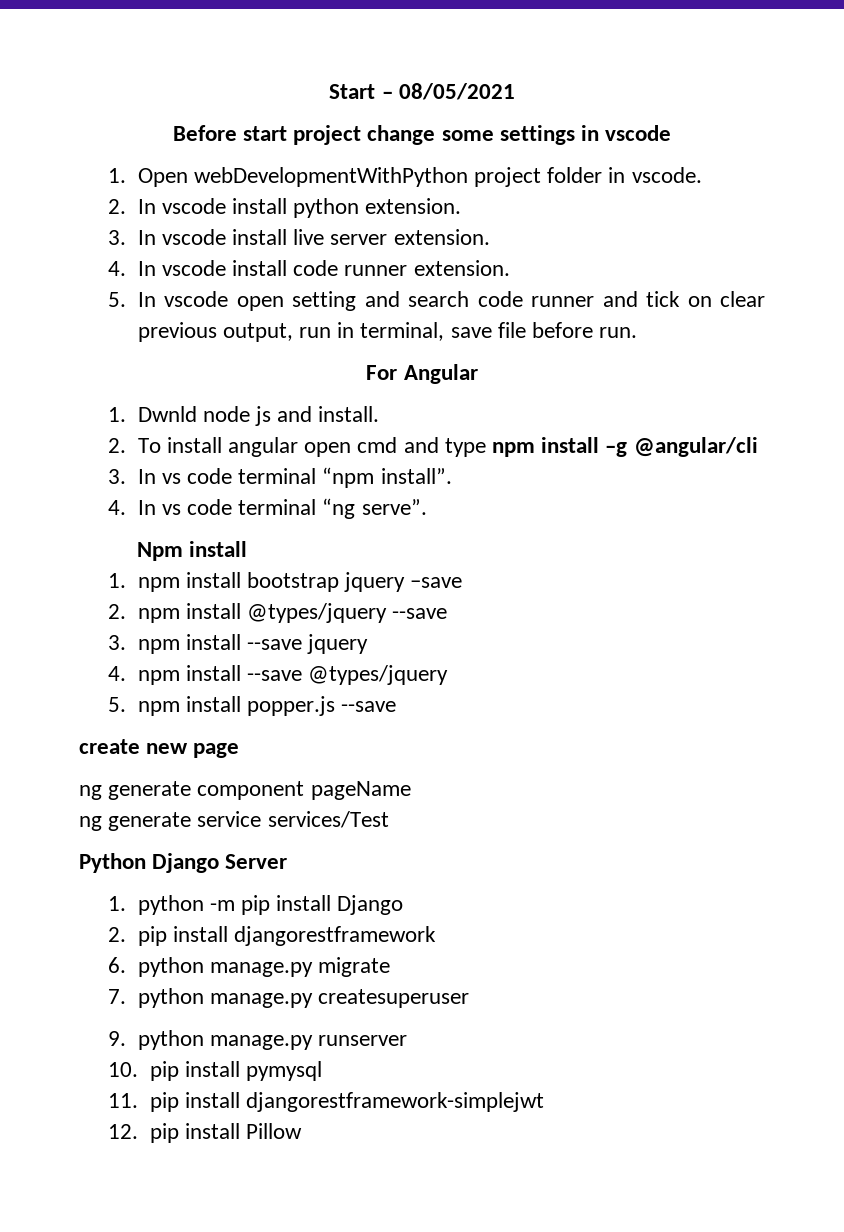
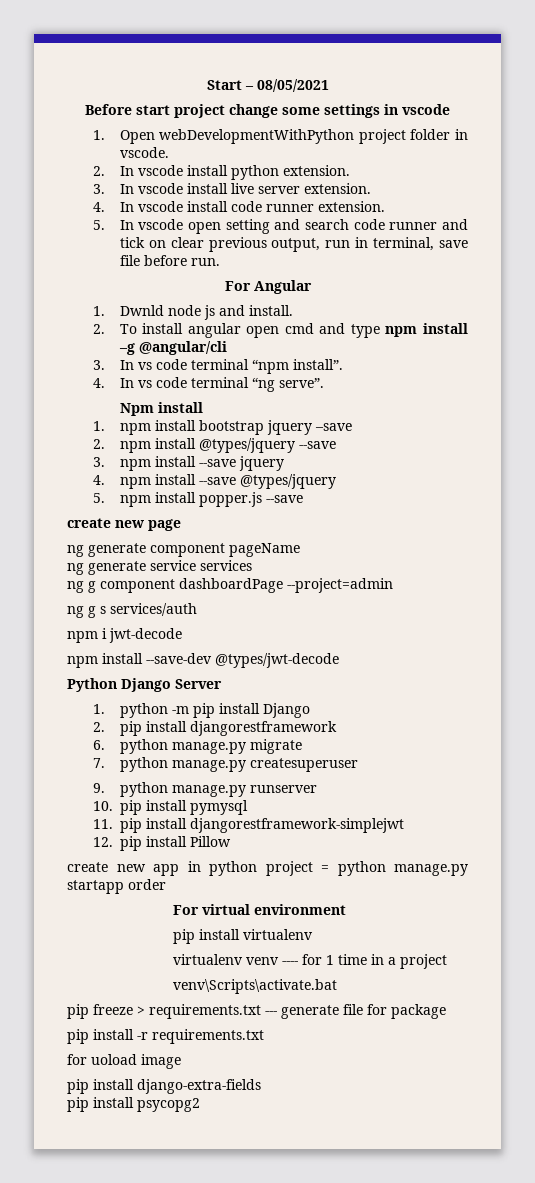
[267,811,389,828] services/Test -> [200,560,252,571] [67,578,393,593] [67,603,197,618] [67,628,182,643] [67,653,339,668] services // ng g component dashboardPage --project=admin // ng g s services/auth // npm i jwt-decode // npm install --save-dev @types/jwt-decode
(302, 1131) none -> [67,861,468,876] [67,879,166,894] [172,904,346,915] [172,929,313,944] [172,954,447,969] [172,979,337,994] [67,1004,446,1019] [67,1029,264,1044] [67,1054,181,1069] [67,1079,261,1094] [67,1097,200,1112] // create new app in python project = python manage.py startapp order // For virtual environment // pip install virtualenv // virtualenv venv ---- for 1 time in a project // venv\Scripts\activate.bat // pip freeze > requirements.txt --- generate file for package // pip install -r requirements.txt // for uoload image // pip install django-extra-fields // pip install psycopg2

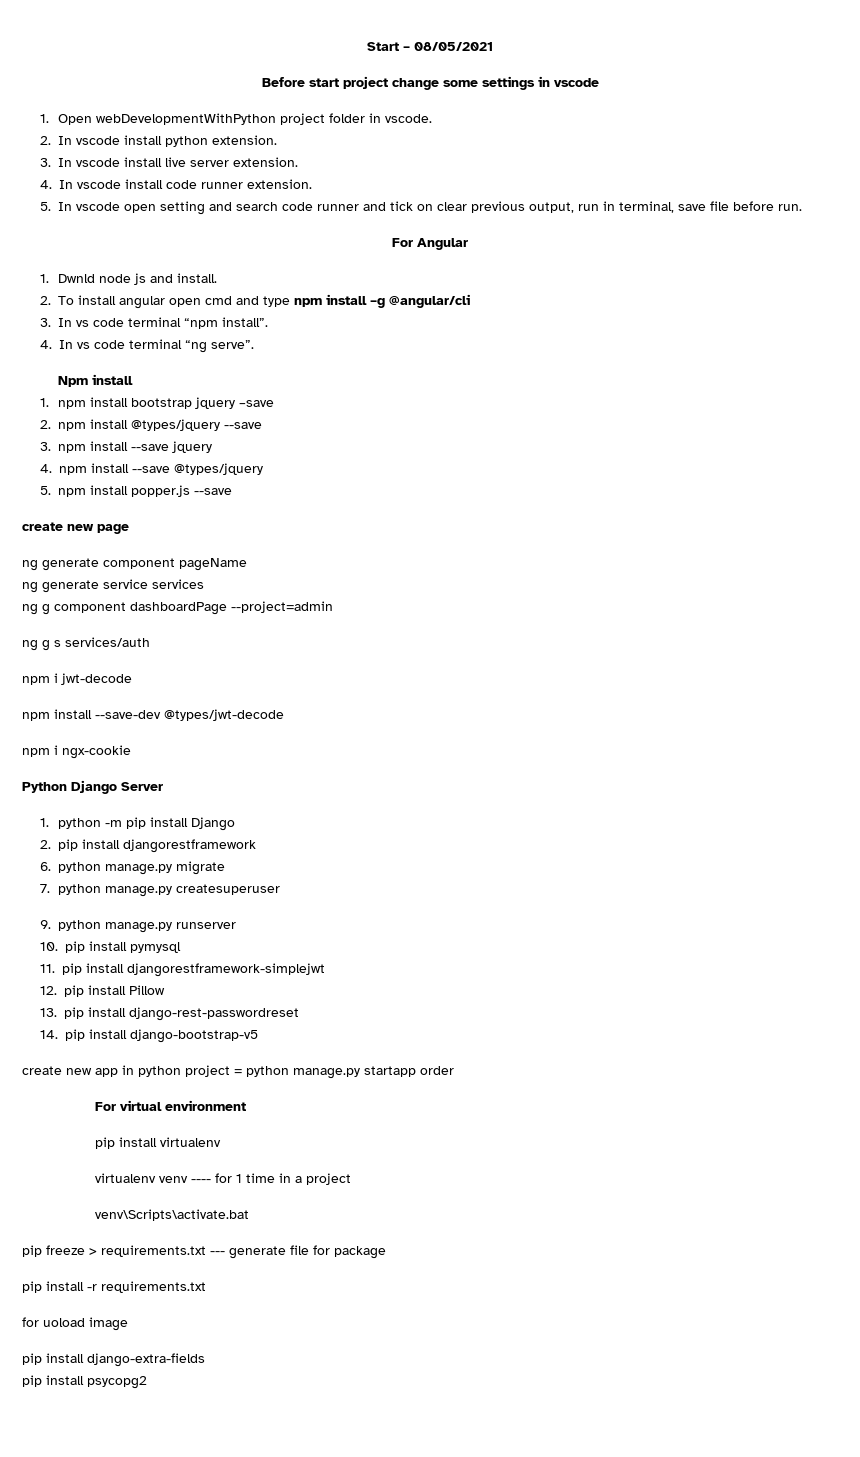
(339, 660) none -> [22,745,131,759] // npm i ngx-cookie
(232, 841) none -> [40,1007,300,1021] [40,1029,259,1043] // 13. pip install django-rest-passwordreset // 14. pip install django-bootstrap-v5

